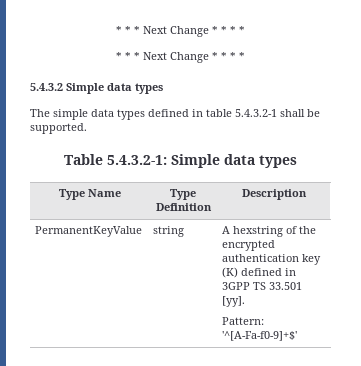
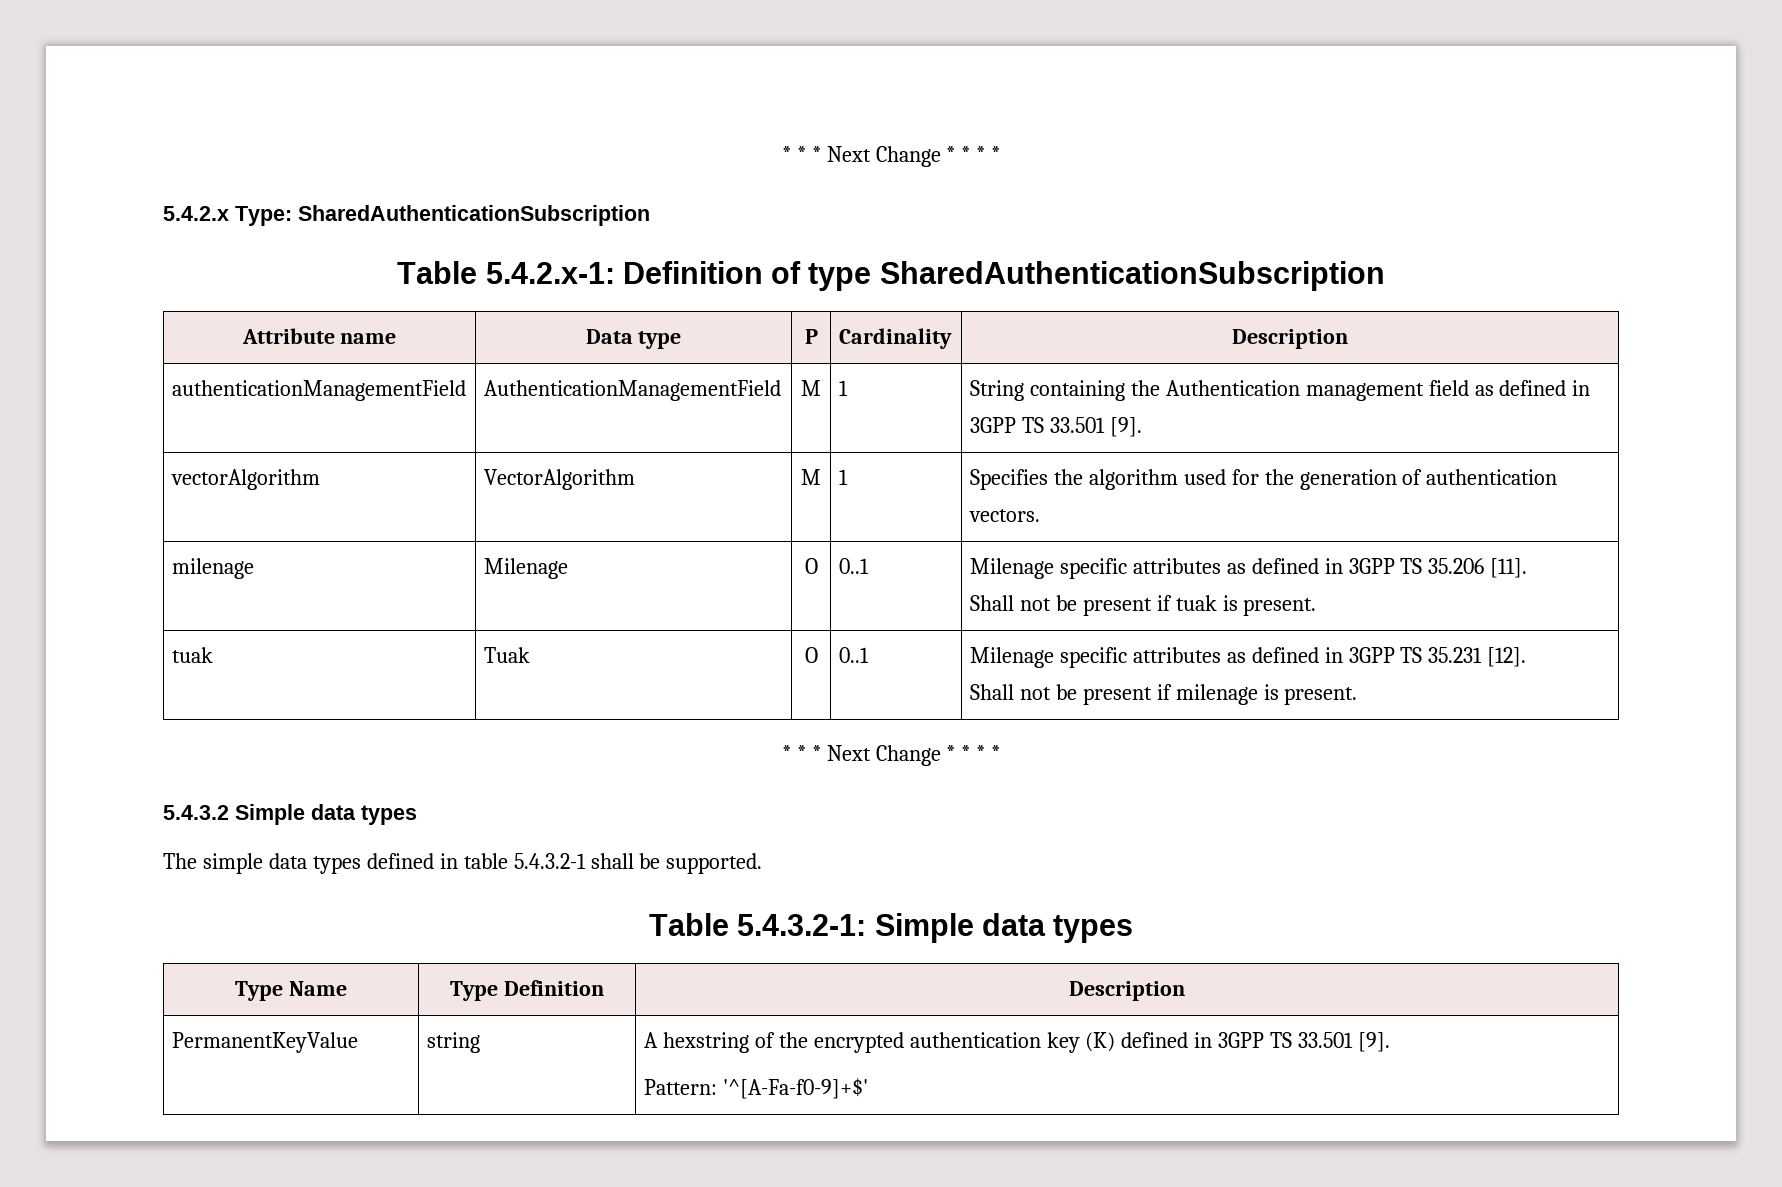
[116,26,245,37] * * * Next Change * * * * -> [781,146,1001,167] [163,205,650,226] [397,261,1385,291] [241,328,397,344] [585,329,682,349] [804,329,818,344] [838,328,952,349] [1232,329,1349,349] [171,380,466,401] [483,380,781,401] [801,380,821,396] [838,380,848,396] [969,380,1591,401] [969,417,1142,437] [170,469,320,490] [483,469,635,490] [801,469,821,485] [838,469,848,485] [969,469,1558,490] [968,509,1040,522] [171,558,254,579] [483,558,568,579] [804,558,818,574] [838,558,869,574] [969,558,1528,579] [969,595,1317,616] [171,647,213,663] [483,647,530,663] [804,647,818,663] [838,647,869,663] [969,647,1527,668] [969,684,1358,705] * * * Next Change * * * * // 5.4.2.x Type: SharedAuthenticationSubscription // Table 5.4.2.x-1: Definition of type SharedAuthenticationSubscription // Attribute name | Data type | P | Cardinality | Description // authenticationManagementField | AuthenticationManagementField | M | 1 | String containing the Authentication management field as defined in 3GPP TS 33.501 [9]. // vectorAlgorithm | VectorAlgorithm | M | 1 | Specifies the algorithm used for the generation of authentication vectors. // milenage | Milenage | O | 0..1 | Milenage specific attributes as defined in 3GPP TS 35.206 [11]. // Shall not be present if tuak is present. // tuak | Tuak | O | 0..1 | Milenage specific attributes as defined in 3GPP TS 35.231 [12]. // Shall not be present if milenage is present.
[222,296,246,307] [yy]. -> [1358,1032,1391,1052] [9].

